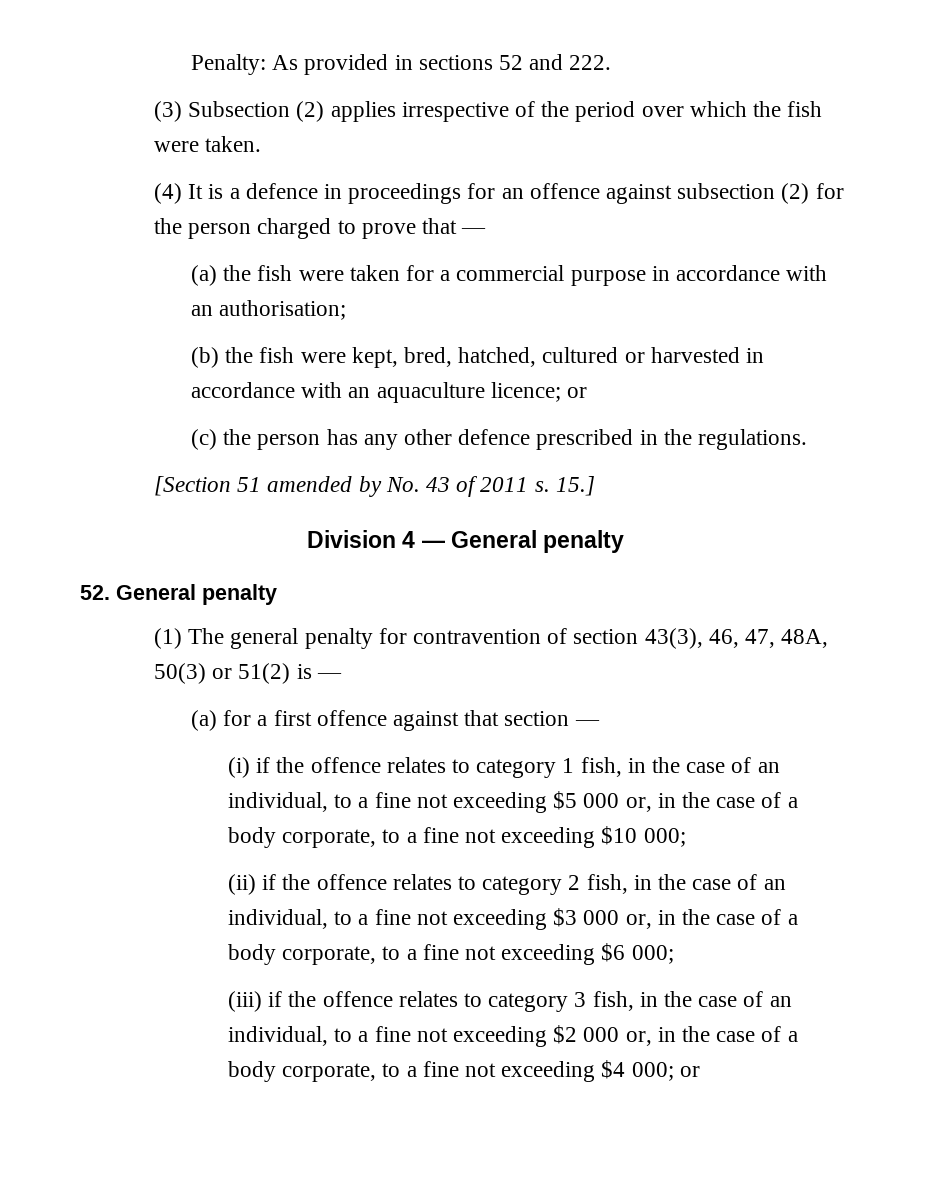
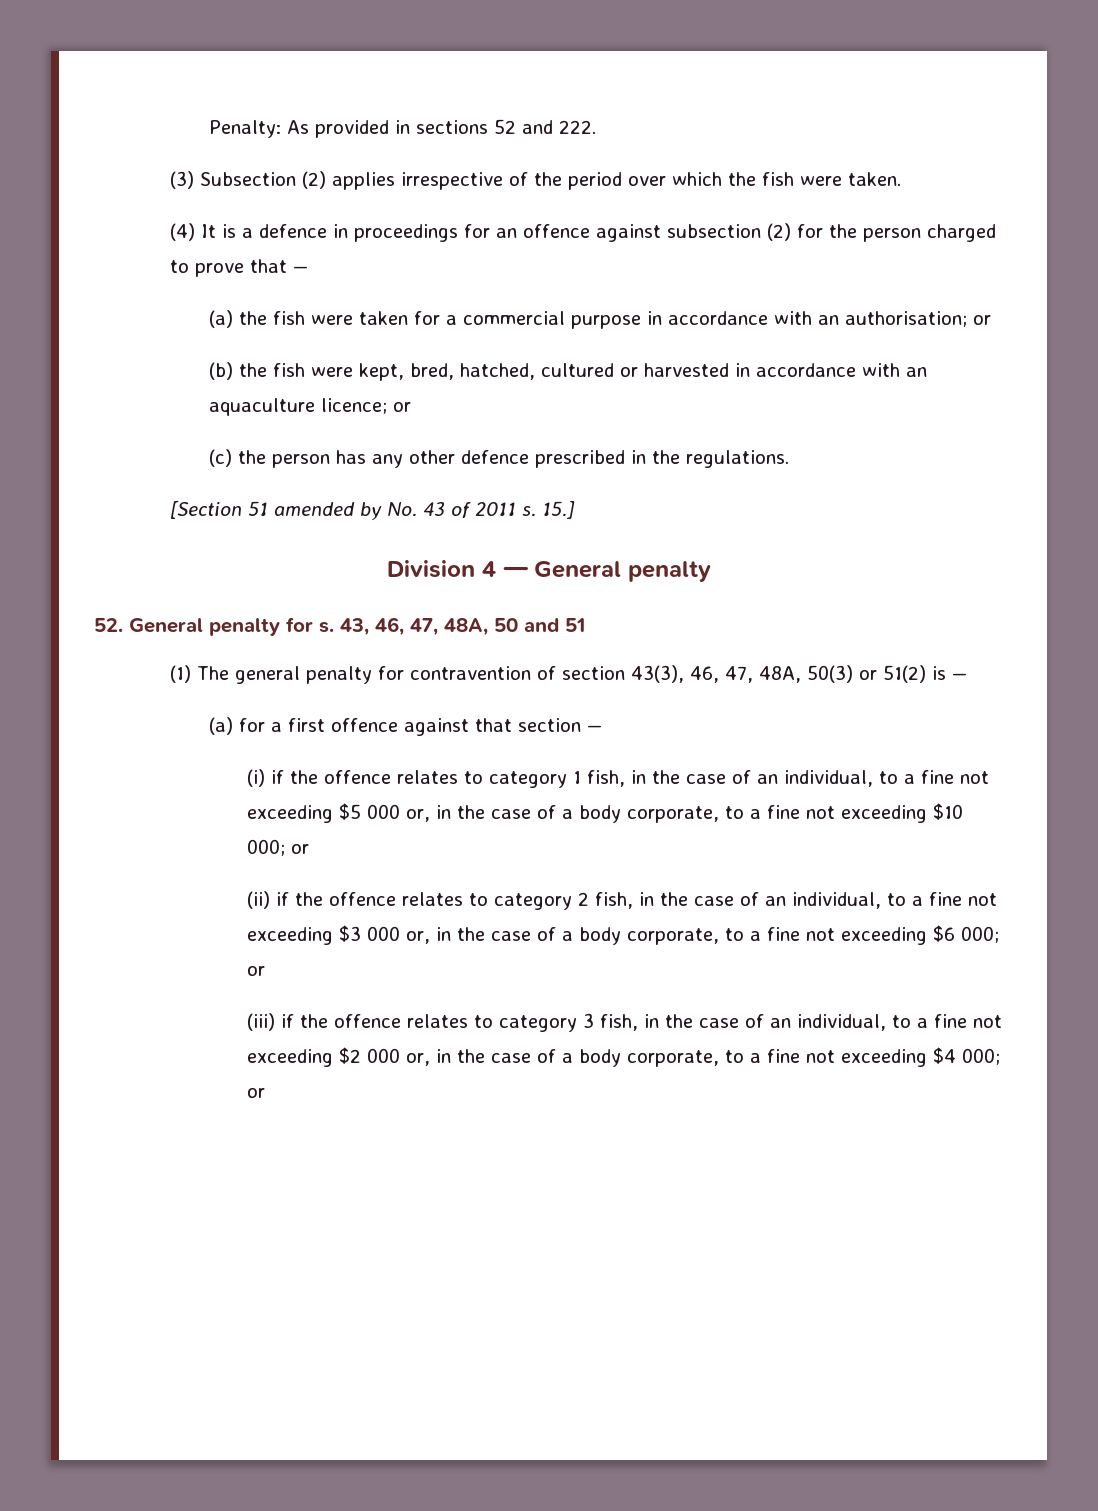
(347, 310) none -> [972,315,991,325] or
(277, 594) none -> [286,617,585,636] for s. 43, 46, 47, 48A, 50 and 51
(686, 837) none -> [290,844,309,854] or
(674, 954) none -> [246,966,265,976] or

